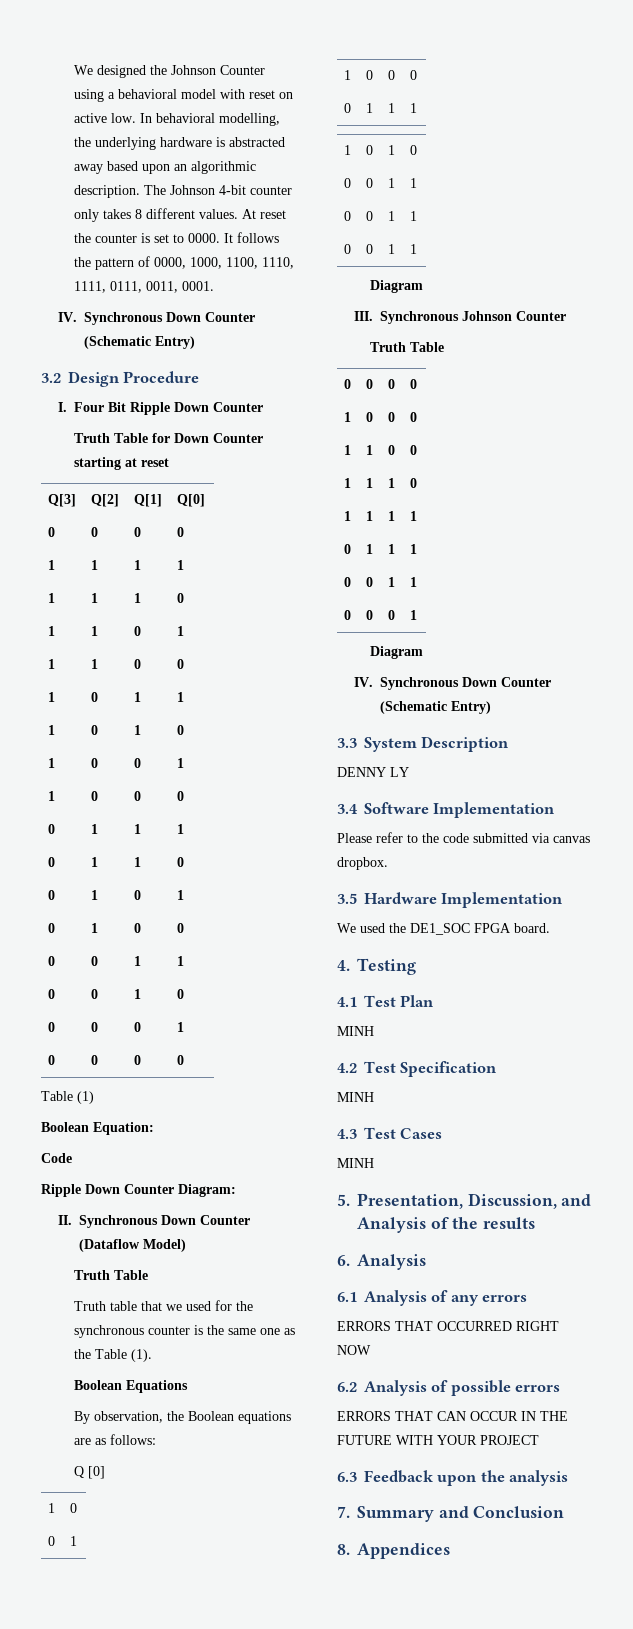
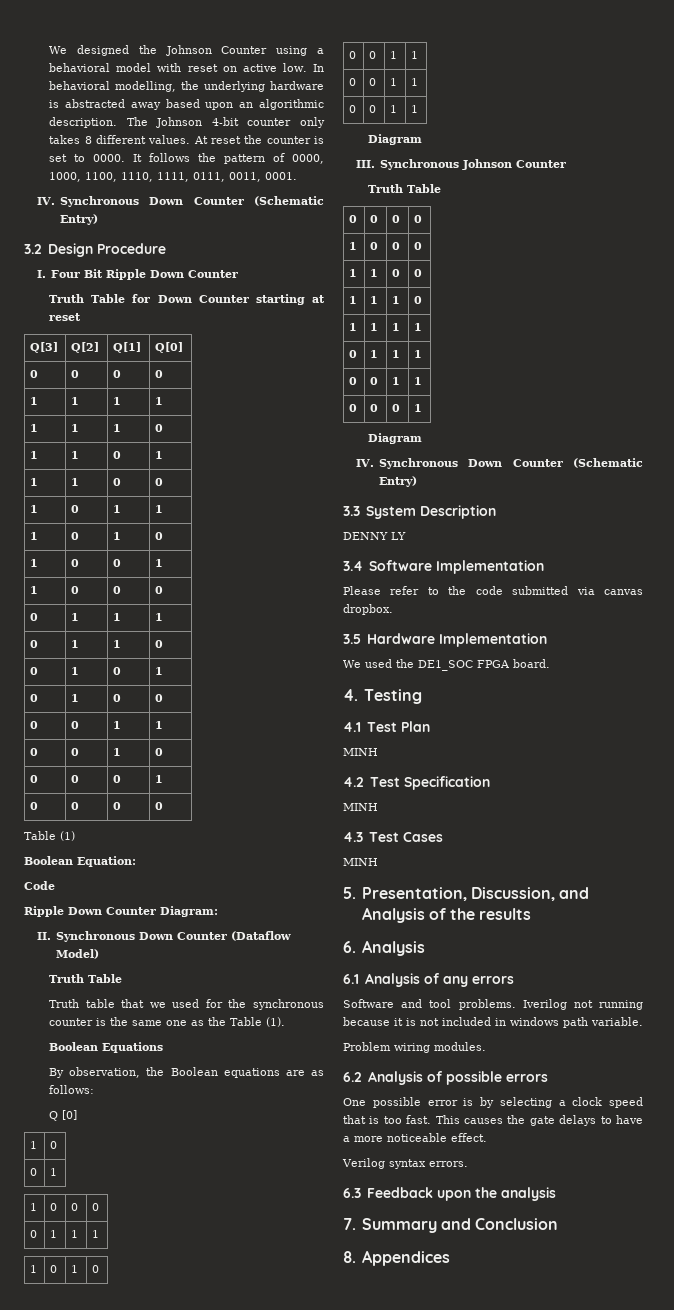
[337,1321,559,1331] [337,1345,371,1355] ERRORS THAT OCCURRED RIGHT NOW -> [343,999,643,1010] [343,1017,643,1028] [343,1042,486,1053] Software and tool problems. Iverilog not running because it is not included in windows path variable. // Problem wiring modules.
[337,1411,568,1421] [337,1435,539,1445] ERRORS THAT CAN OCCUR IN THE FUTURE WITH YOUR PROJECT -> [343,1097,643,1108] [343,1115,643,1126] [343,1133,487,1142] [342,1158,468,1169] One possible error is by selecting a clock speed that is too fast. This causes the gate delays to have a more noticeable effect. // Verilog syntax errors.

